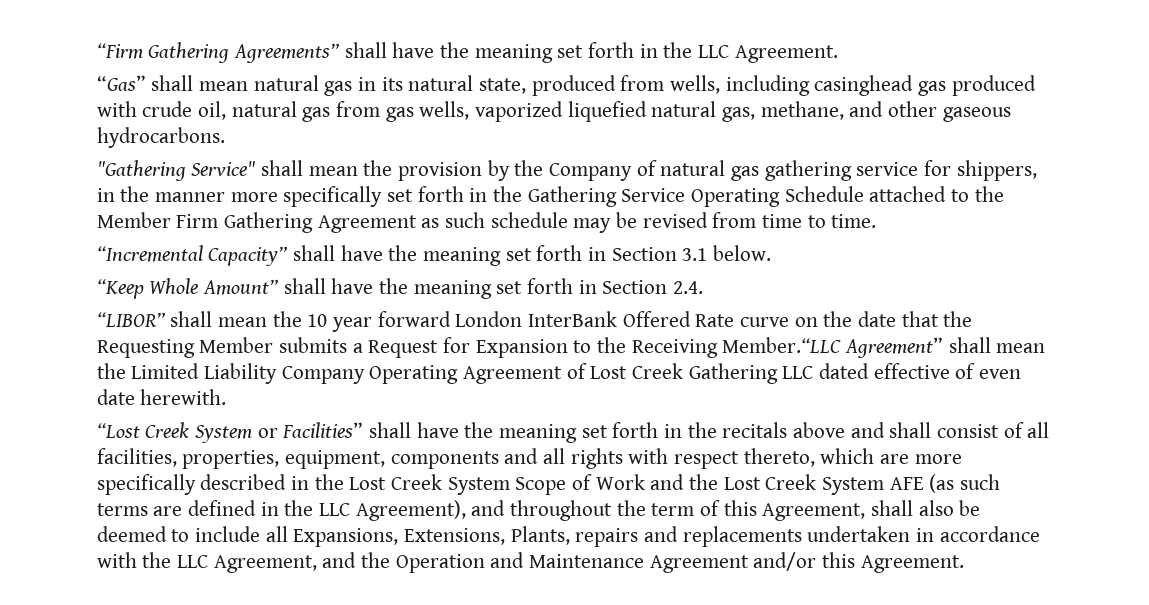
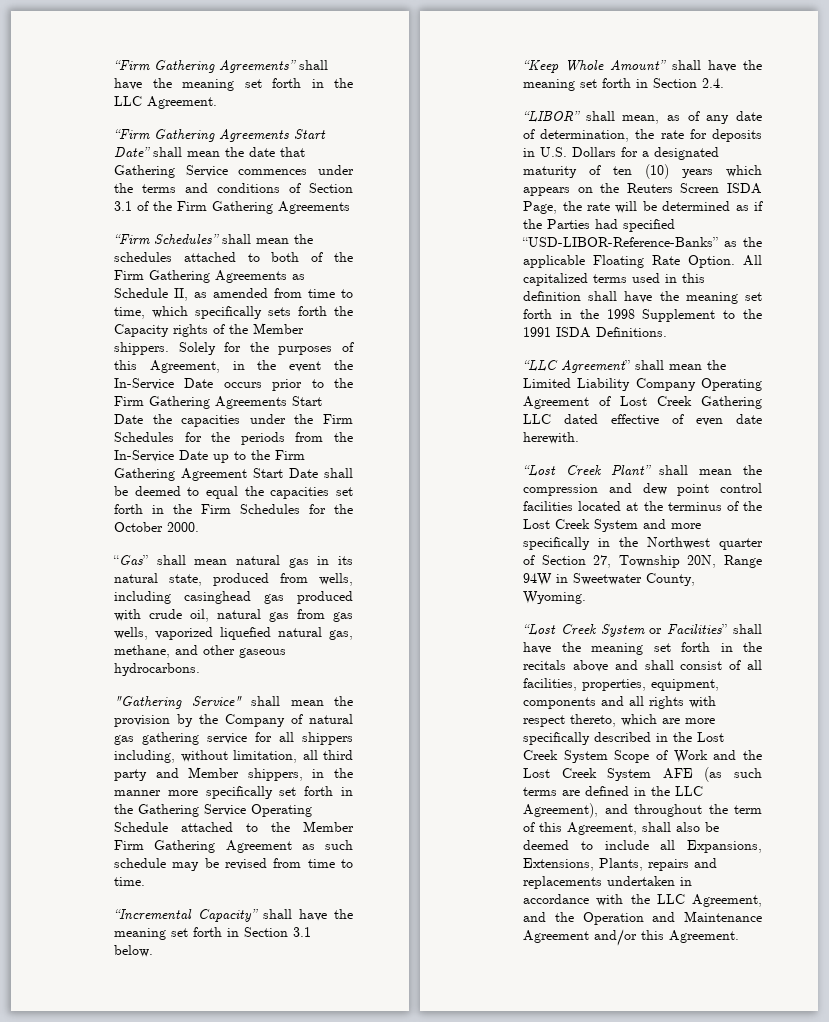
(838, 54) none -> [114,129,327,142] [114,147,306,157] [114,165,354,178] [114,183,353,193] [114,201,351,214] [114,234,314,245] [114,252,354,262] [114,270,306,283] [114,288,353,301] [114,306,353,319] [114,323,305,337] [114,342,355,355] [114,360,354,373] [114,378,354,391] [114,396,323,409] [114,414,353,427] [114,432,354,445] [114,450,306,463] [114,468,353,481] [114,486,354,499] [114,504,353,514] [114,522,200,532] // “Firm Gathering Agreements Start Date” shall mean the date that Gathering Service commences under the terms and conditions of Section 3.1 of the Firm Gathering Agreements // “Firm Schedules” shall mean the schedules attached to both of the Firm Gathering Agreements as Schedule II, as amended from time to time, which specifically sets forth the Capacity rights of the Member shippers. Solely for the purposes of this Agreement, in the event the In-Service Date occurs prior to the Firm Gathering Agreements Start Date the capacities under the Firm Schedules for the periods from the In-Service Date up to the Firm Gathering Agreement Start Date shall be deemed to equal the capacities set forth in the Firm Schedules for the October 2000.
(951, 168) none -> [279,732,353,745] [114,750,353,763] [114,767,240,781] all shippers including, without limitation, all third party and Member
[217,311,973,332] [96,337,842,358] mean the 10 year forward London InterBank Offered Rate curve on the date that the Requesting Member submits a Request for Expansion to the Receiving Member.“LLC -> [622,111,762,124] [523,129,762,142] [523,147,720,160] [523,164,762,179] [523,183,762,196] [523,201,763,214] [523,219,676,232] [522,237,762,247] [523,255,762,268] [523,273,706,286] [523,291,762,304] [523,309,762,322] [523,327,668,338] [523,360,559,372] mean, as of any date of determination, the rate for deposits in U.S. Dollars for a designated maturity of ten (10) years which appears on the Reuters Screen ISDA Page, the rate will be determined as if the Parties had specified “USD-LIBOR-Reference-Banks” as the applicable Floating Rate Option. All capitalized terms used in this definition shall have the meaning set forth in the 1998 Supplement to the 1991 ISDA Definitions. // “LLC
(227, 397) none -> [523,465,762,477] [523,483,762,496] [523,501,762,511] [523,519,702,532] [523,537,763,550] [523,555,762,568] [523,573,696,586] [523,591,587,604] // “Lost Creek Plant” shall mean the compression and dew point control facilities located at the terminus of the Lost Creek System and more specifically in the Northwest quarter of Section 27, Township 20N, Range 94W in Sweetwater County, Wyoming.

